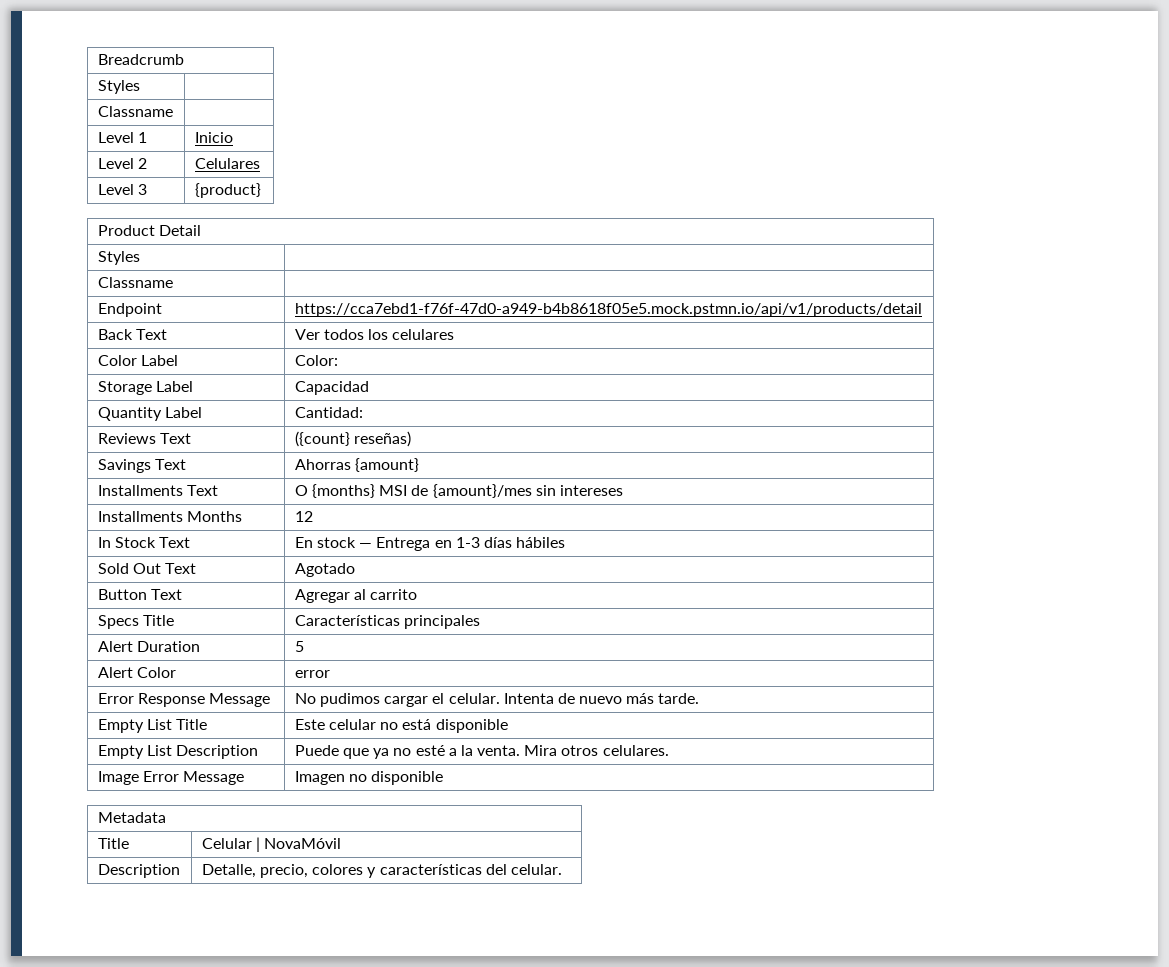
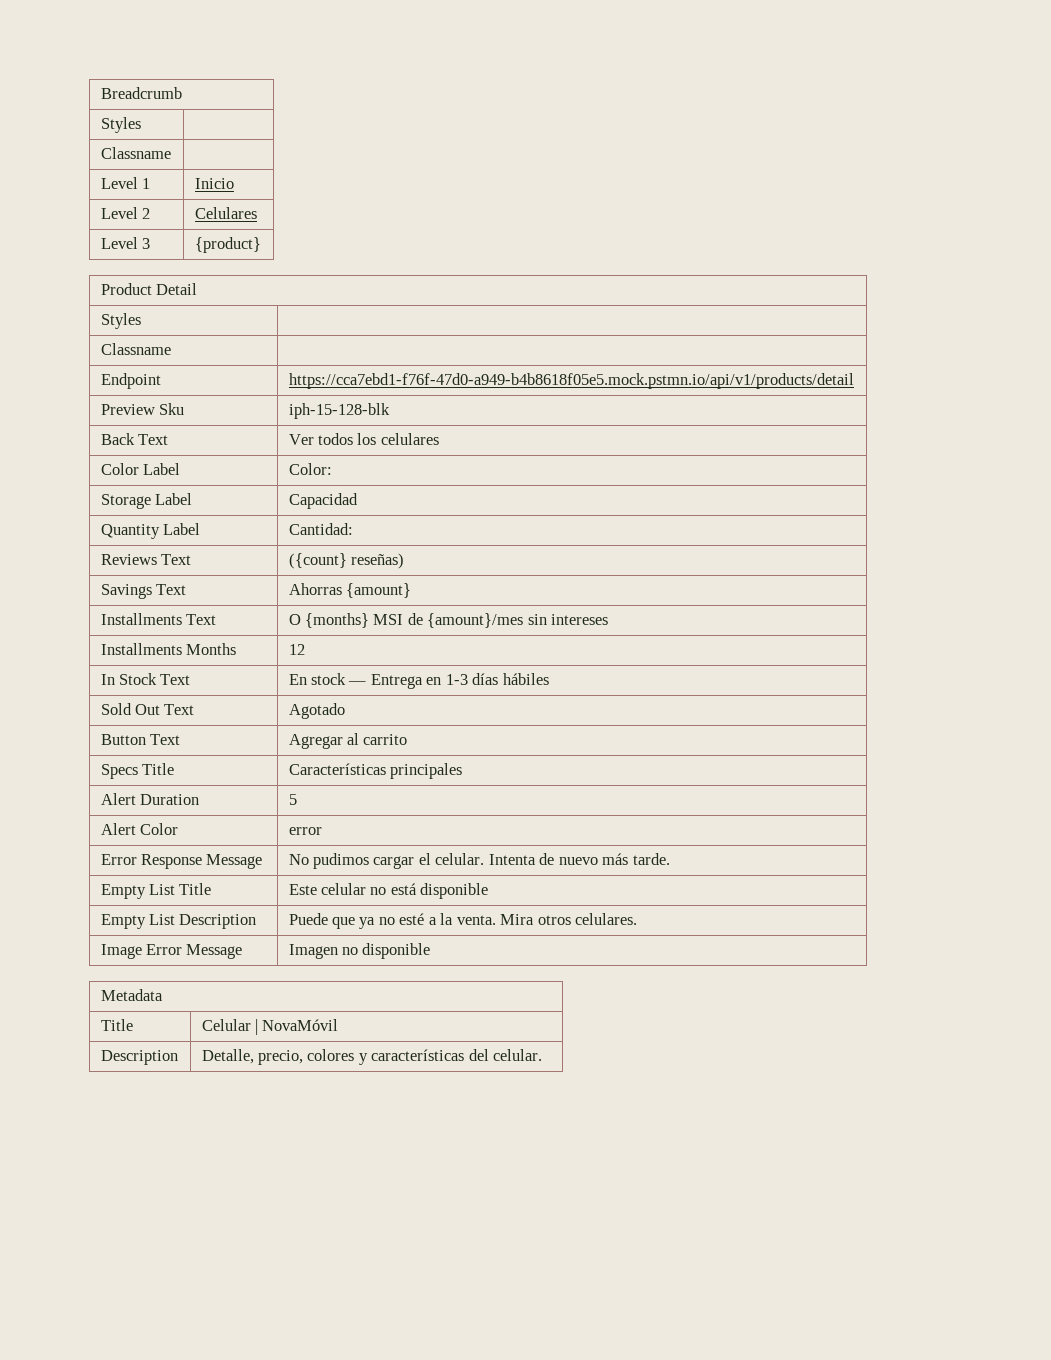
(922, 310) none -> [100,403,184,415] [288,403,390,419] // Preview Sku | iph-15-128-blk

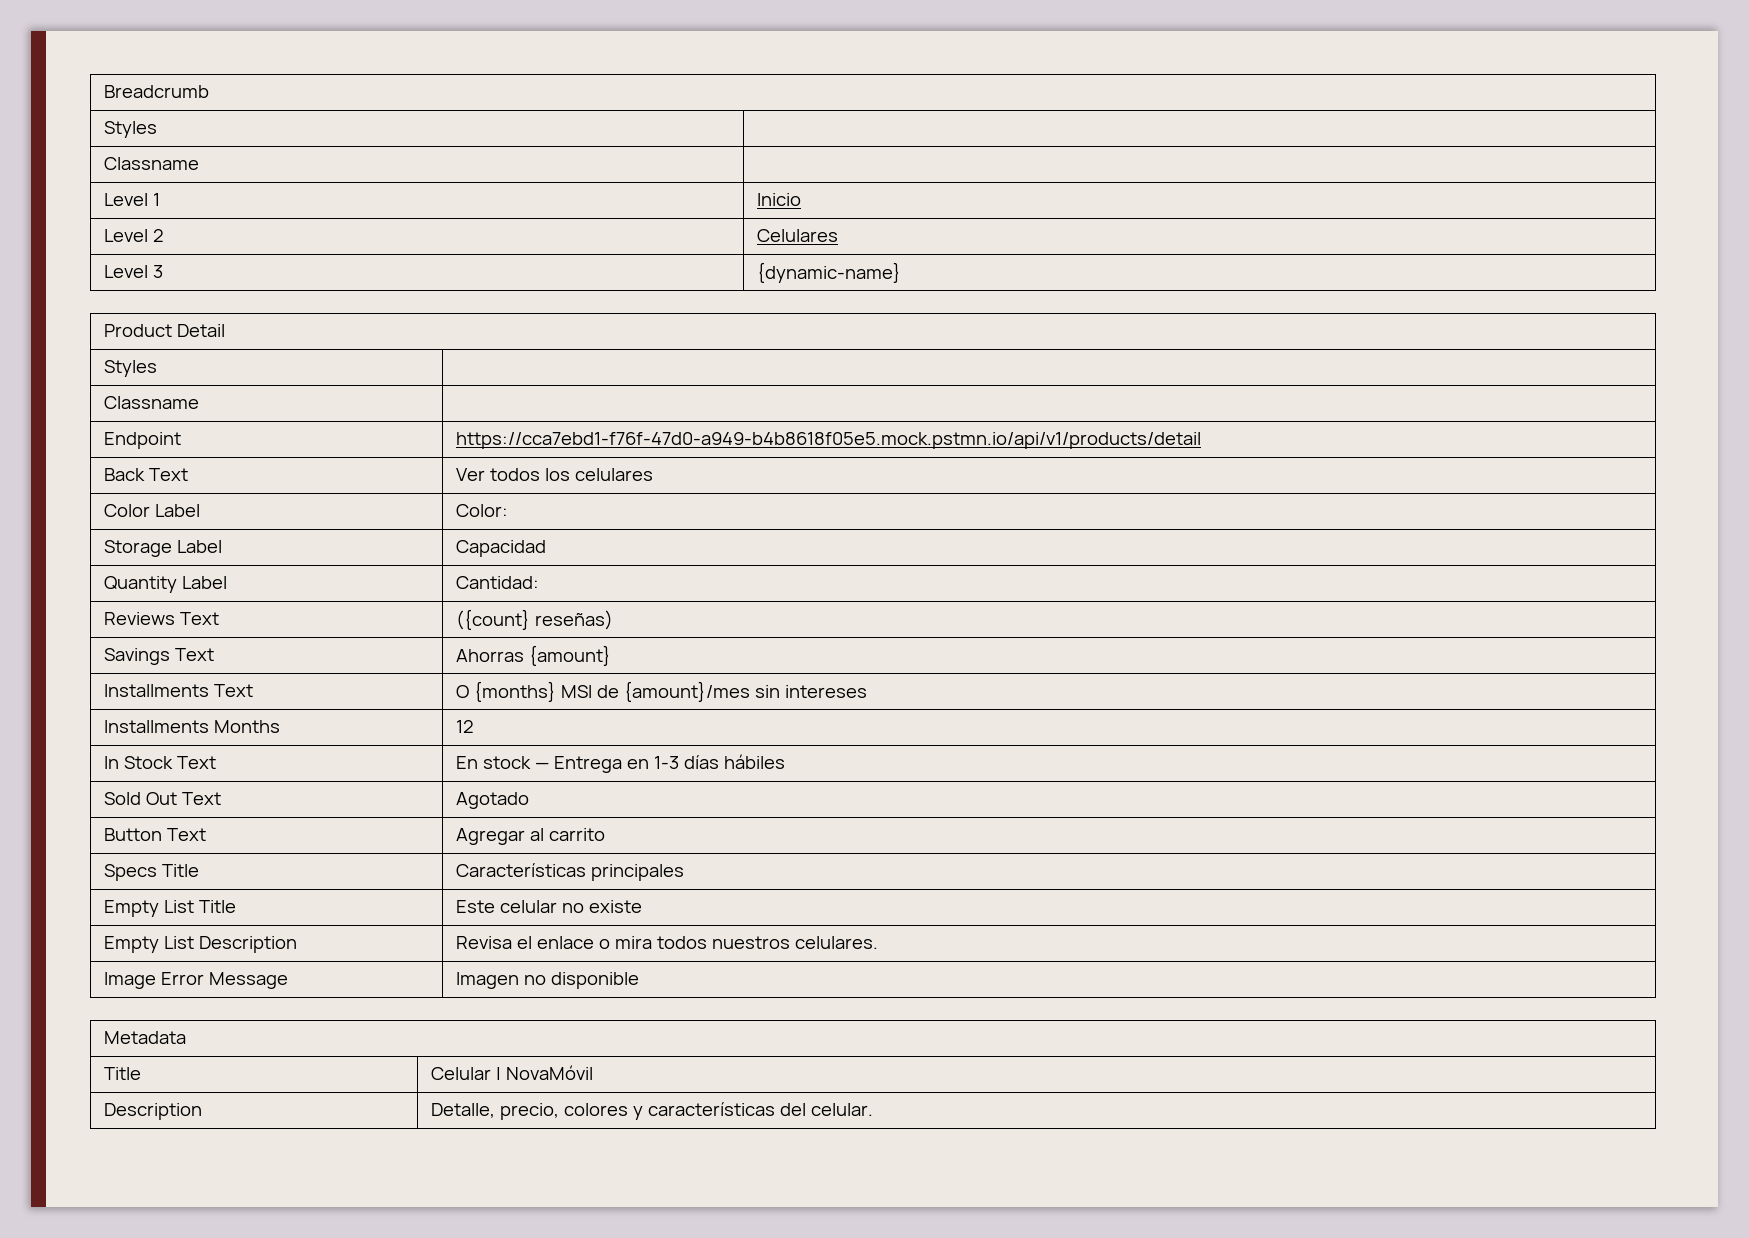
[194,237,261,253] {product} -> [756,262,901,283] {dynamic-name}
[100,403,184,415] [288,403,390,419] // Preview Sku | iph-15-128-blk -> (1201, 440) none
[100,793,199,805] [288,794,297,805] [100,823,178,835] [288,827,322,835] [100,854,263,869] [288,853,670,869] // Alert Duration | 5 // Alert Color | error // Error Response Message | No pudimos cargar el celular. Intenta de nuevo más tarde. -> (684, 872) none
[390,883,489,899] está disponible -> [588,900,642,913] existe
[288,913,571,929] Puede que ya no esté a la venta. Mira otros -> [455,936,790,949] Revisa el enlace o mira todos nuestros

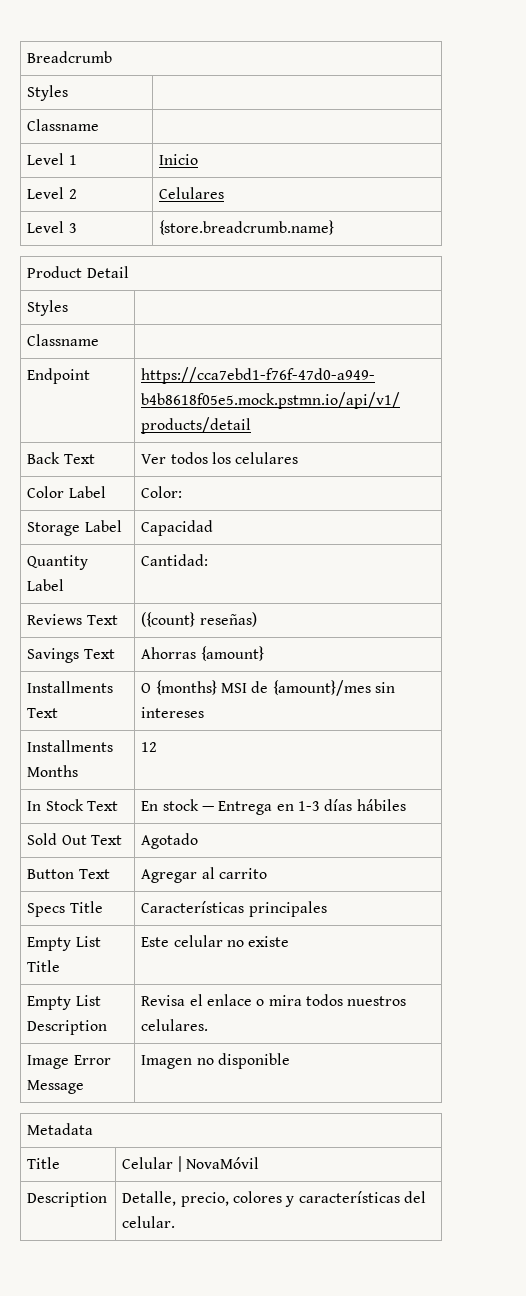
[756,262,901,283] {dynamic-name} -> [159,220,335,235] {store.breadcrumb.name}

